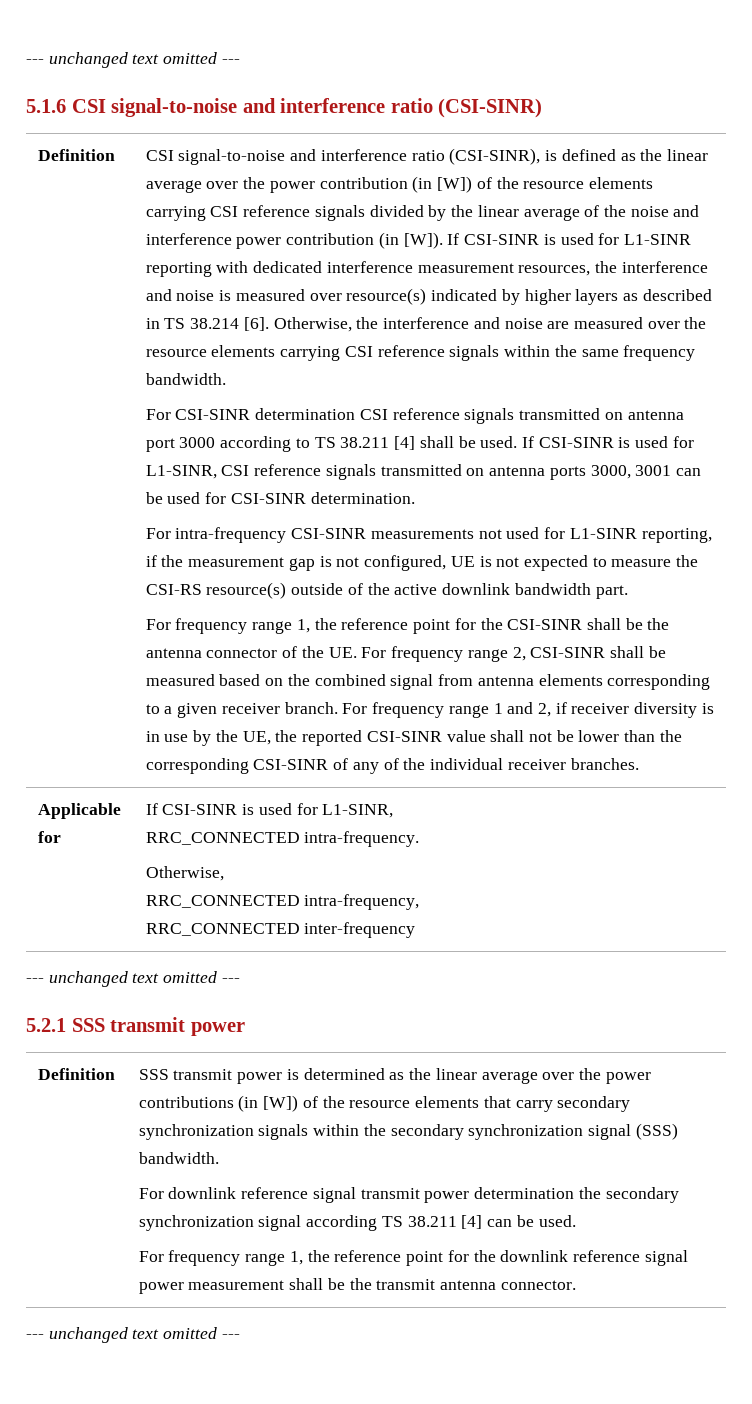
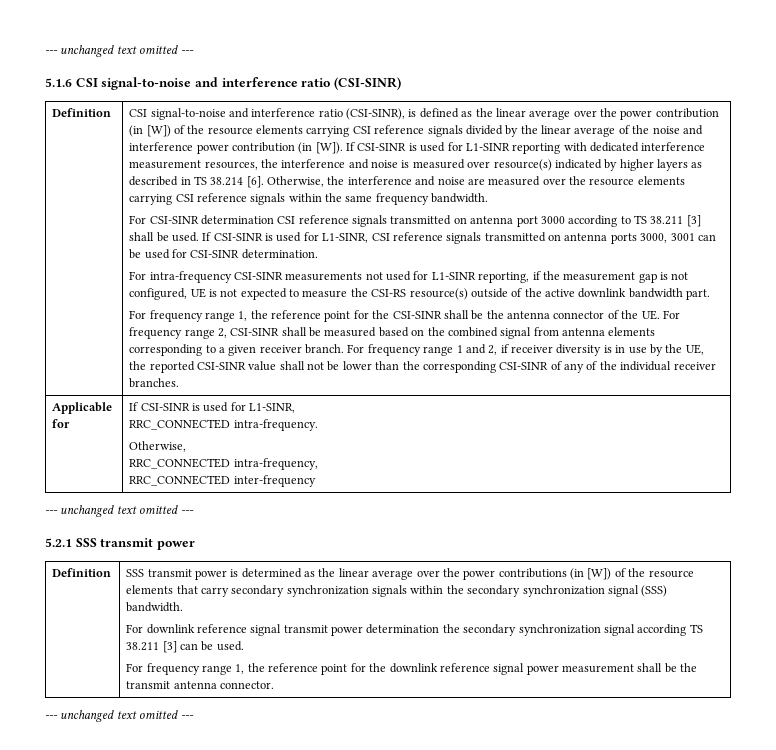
[394,436,416,450] [4] -> [686,215,701,227] [3]
[461,1215,483,1229] [4] -> [162,641,177,653] [3]

